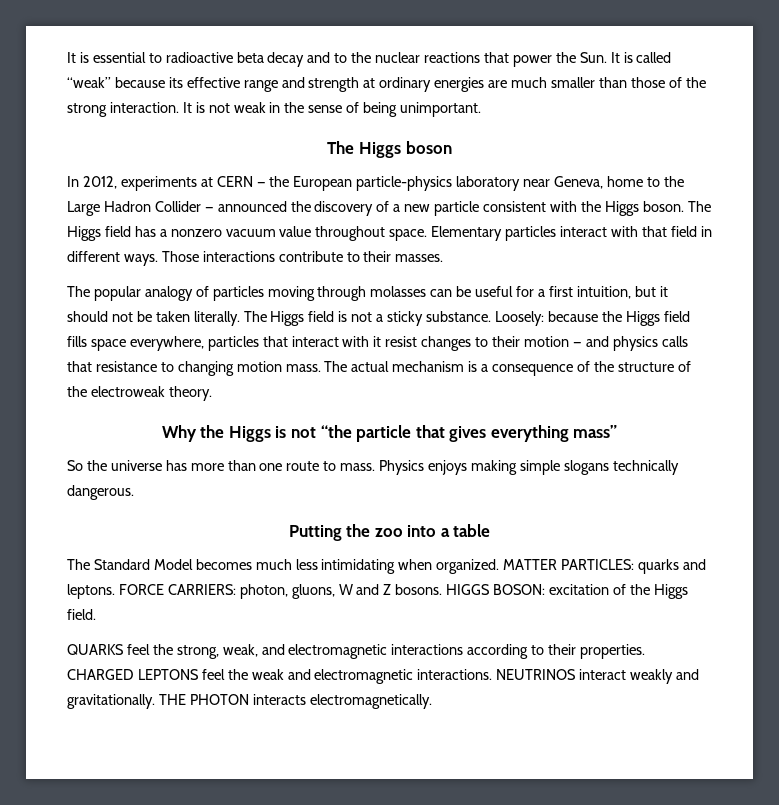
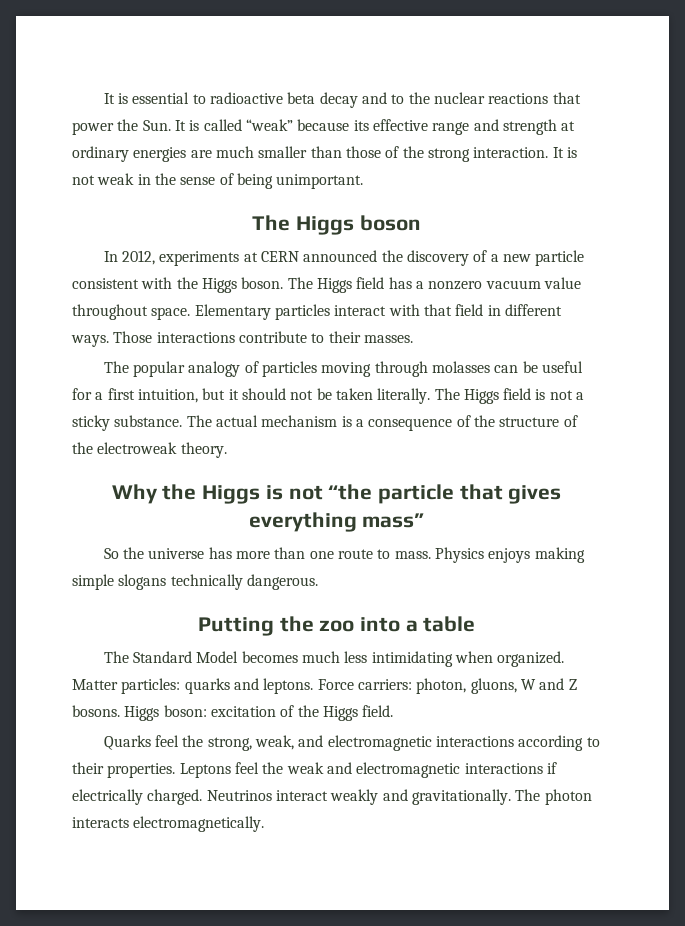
[256,176,684,191] [67,201,214,216] — the European particle-physics laboratory near Geneva, home to the Large Hadron Collider — -> (300, 256) none
[494,311,690,326] [67,336,688,351] [67,361,321,376] Loosely: because the Higgs field fills space everywhere, particles that interact with it resist changes to their motion — and physics calls that resistance to changing motion mass. -> (183, 421) none
[503,559,635,570] MATTER PARTICLES: -> [72,678,181,694] Matter particles:
[118,584,236,595] FORCE CARRIERS: -> [317,679,412,690] Force carriers:
[446,584,546,595] HIGGS BOSON: -> [124,705,207,721] Higgs boson:
[67,644,124,655] QUARKS -> [103,735,151,750] Quarks
[67,669,199,680] CHARGED LEPTONS -> [179,763,231,778] Leptons
[417,669,577,680] interactions. NEUTRINOS -> [464,762,557,774] [72,789,272,805] interactions if electrically charged. Neutrinos
[158,694,249,705] THE PHOTON -> [515,789,592,805] The photon

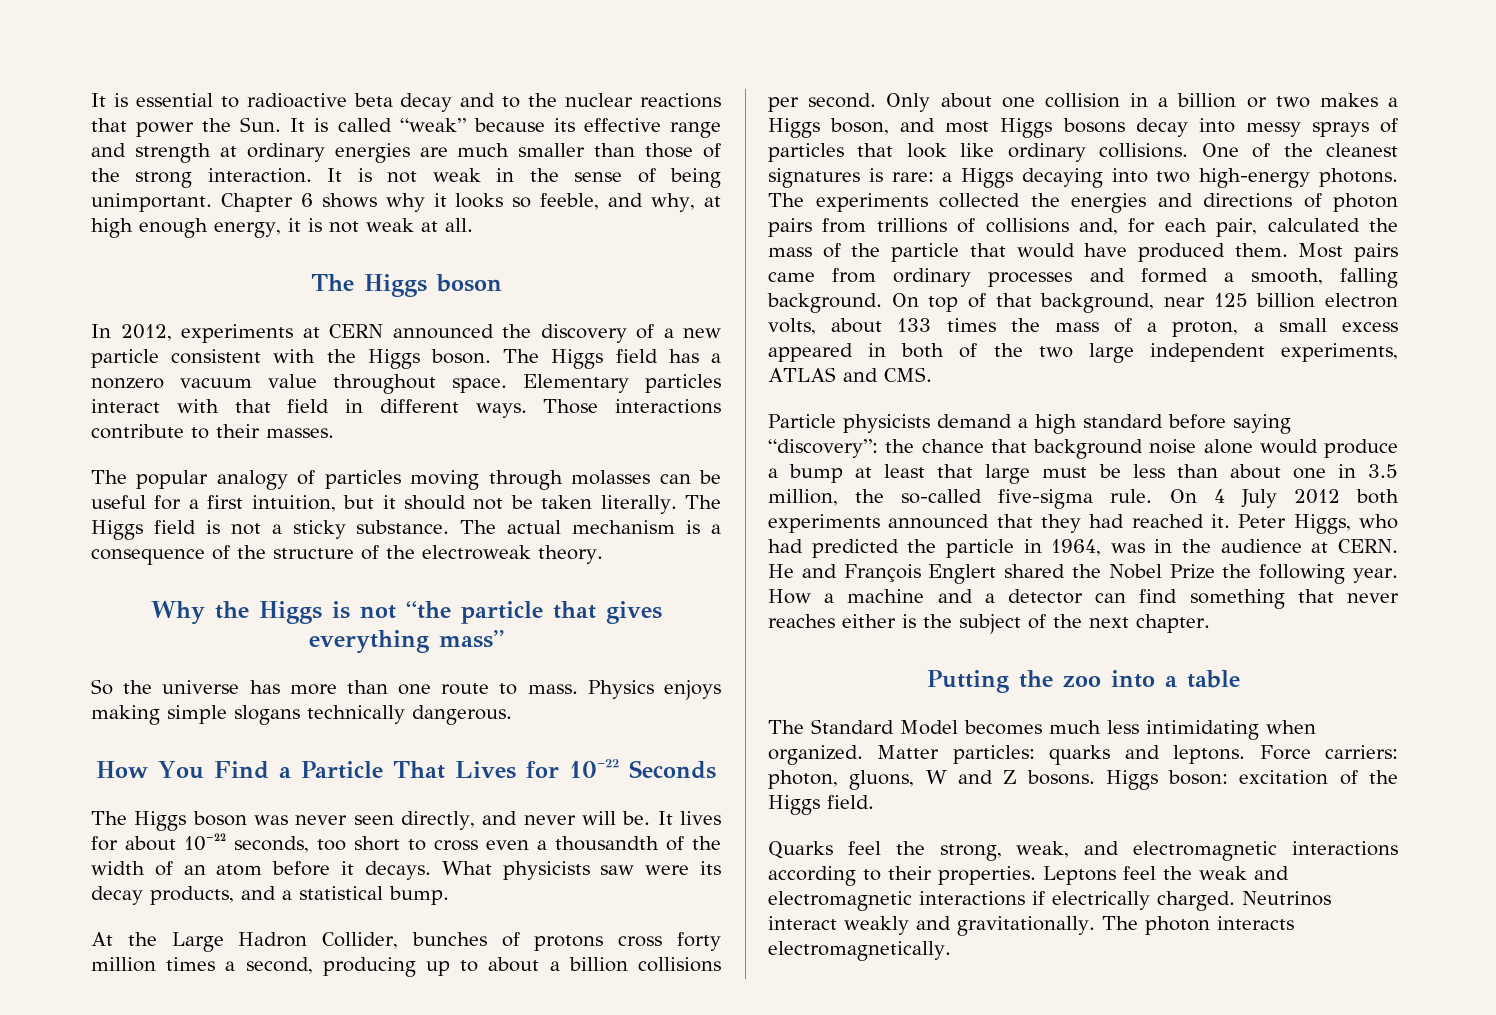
(364, 181) none -> [220,193,722,212] [91,218,473,238] Chapter 6 shows why it looks so feeble, and why, at high enough energy, it is not weak at all.
(318, 582) none -> [95,759,717,779] [91,811,721,831] [91,833,721,853] [91,861,721,880] [91,886,449,905] [91,932,722,952] [91,957,721,977] [768,93,1398,112] [768,118,1398,138] [768,143,1398,162] [768,168,1398,188] [768,193,1398,213] [768,218,1398,237] [768,243,1398,262] [768,268,1398,288] [767,293,1398,313] [768,318,1398,337] [768,343,1398,363] [768,367,932,382] [768,414,1291,434] [768,439,1398,459] [768,464,1398,484] [768,489,1399,509] [768,514,1398,534] [768,539,1398,558] [768,564,1399,584] [768,589,1399,609] [768,614,1210,634] // How You Find a Particle That Lives for 10⁻²² Seconds // The Higgs boson was never seen directly, and never will be. It lives for about 10⁻²² seconds, too short to cross even a thousandth of the width of an atom before it decays. What physicists saw were its decay products, and a statistical bump. // At the Large Hadron Collider, bunches of protons cross forty million times a second, producing up to about a billion collisions per second. Only about one collision in a billion or two makes a Higgs boson, and most Higgs bosons decay into messy sprays of particles that look like ordinary collisions. One of the cleanest signatures is rare: a Higgs decaying into two high-energy photons. The experiments collected the energies and directions of photon pairs from trillions of collisions and, for each pair, calculated the mass of the particle that would have produced them. Most pairs came from ordinary processes and formed a smooth, falling background. On top of that background, near 125 billion electron volts, about 133 times the mass of a proton, a small excess appeared in both of the two large independent experiments, ATLAS and CMS. // Particle physicists demand a high standard before saying “discovery”: the chance that background noise alone would produce a bump at least that large must be less than about one in 3.5 million, the so-called five-sigma rule. On 4 July 2012 both experiments announced that they had reached it. Peter Higgs, who had predicted the particle in 1964, was in the audience at CERN. He and François Englert shared the Nobel Prize the following year. How a machine and a detector can find something that never reaches either is the subject of the next chapter.

